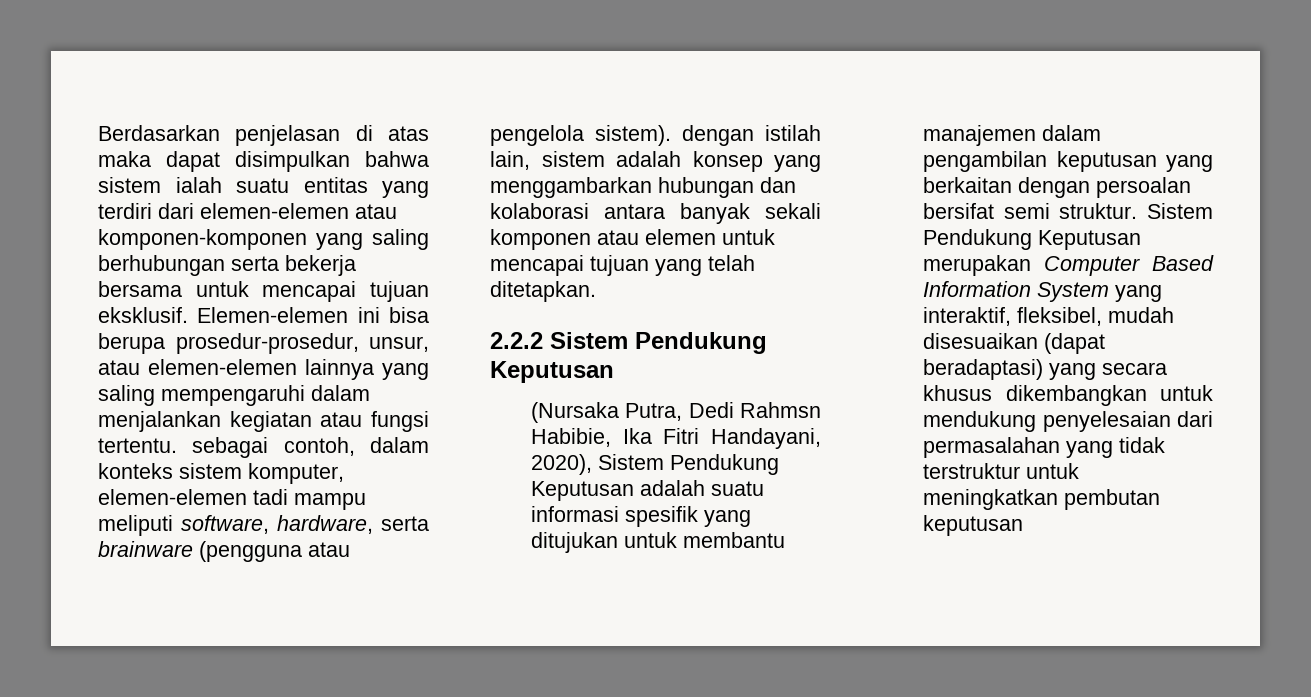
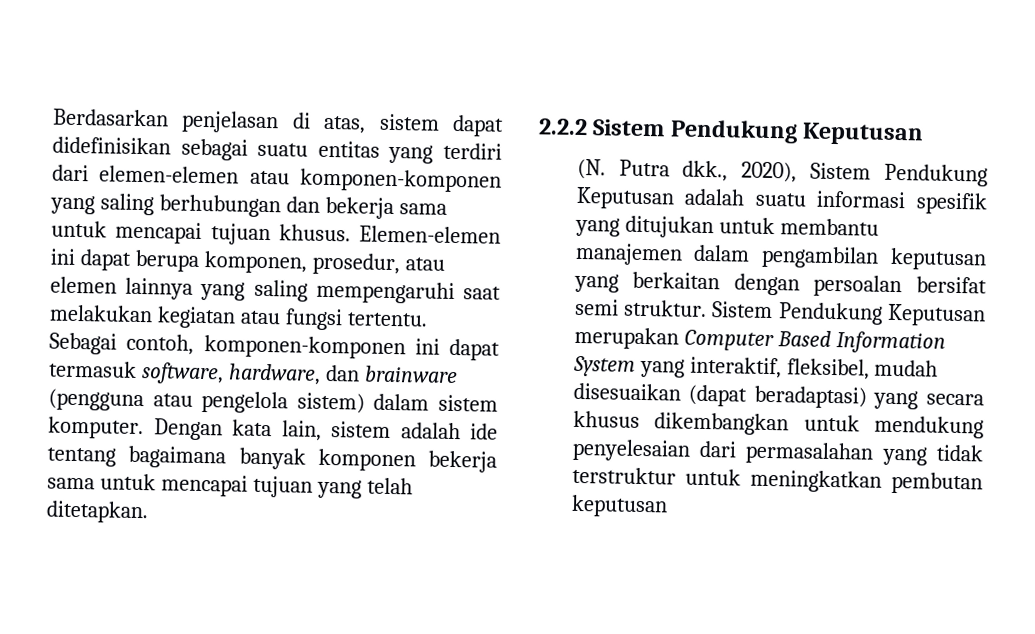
[388,126,429,141] [98,151,429,172] [98,177,222,193] atas maka dapat disimpulkan bahwa sistem ialah -> [323,113,504,137] [52,136,248,161] atas, sistem dapat didefinisikan sebagai
[231,255,356,276] [98,281,430,302] [98,307,188,323] serta bekerja bersama untuk mencapai tujuan eksklusif. -> [285,196,447,220] [51,220,351,246] dan bekerja sama untuk mencapai tujuan khusus.
[388,307,429,323] [98,333,429,354] [98,359,297,375] bisa berupa prosedur-prosedur, unsur, atau elemen-elemen -> [79,249,445,276] [50,276,117,294] dapat berupa komponen, prosedur, atau elemen
[311,385,370,401] [98,411,221,432] dalam menjalankan -> [462,286,501,300] [49,304,153,323] saat melakukan
[192,437,429,458] [98,463,344,484] [98,489,366,510] [98,515,173,536] sebagai contoh, dalam konteks sistem komputer, elemen-elemen tadi mampu meliputi -> [49,332,500,361] [48,360,137,378] Sebagai contoh, komponen-komponen ini dapat termasuk
[381,516,429,531] serta -> [324,364,360,382] dan
[595,125,821,146] [490,151,821,172] [490,177,796,198] [490,203,821,224] [490,229,716,250] sistem). dengan istilah lain, sistem adalah konsep yang menggambarkan hubungan dan kolaborasi antara banyak sekali komponen atau elemen -> [296,392,499,414] [48,416,498,441] [47,445,497,473] [47,477,95,490] sistem) dalam sistem komputer. Dengan kata lain, sistem adalah ide tentang bagaimana banyak komponen bekerja sama
[530,402,821,423] [530,428,821,449] (Nursaka Putra, Dedi Rahmsn Habibie, Ika Fitri Handayani, -> [576,158,729,182] (N. Putra dkk.,

